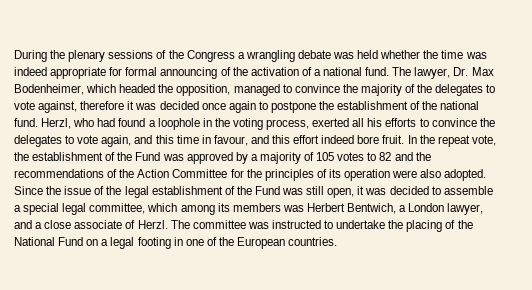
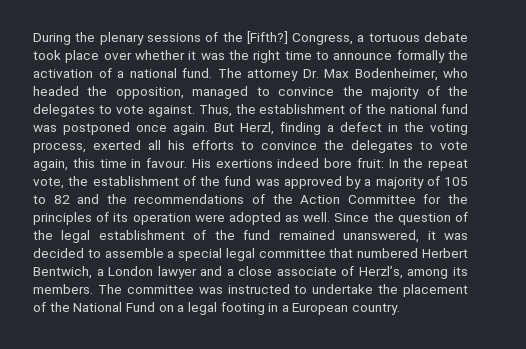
[186,50,487,62] [14,67,231,79] Congress a wrangling debate was held whether the time was indeed appropriate for formal announcing of -> [246,31,469,45] [33,50,445,63] [Fifth?] Congress, a tortuous debate took place over whether it was the right time to announce formally
[414,67,451,79] lawyer, -> [247,69,298,81] attorney
[86,84,117,93] which -> [443,68,468,78] who
[38,101,316,113] against, therefore it was decided once again to postpone -> [147,104,232,117] against. Thus,
[14,118,200,130] fund. Herzl, who had found a loophole -> [440,104,468,114] [33,122,382,135] fund was postponed once again. But Herzl, finding a defect
[134,135,153,144] and -> (68, 165) none
[213,135,320,146] favour, and this effort -> [146,158,273,168] favour. His exertions
[382,135,405,144] fruit. -> [356,158,384,168] fruit:
[135,152,161,161] Fund -> [224,176,252,186] fund
[337,152,365,161] votes -> (468, 181) none
[420,169,487,181] also adopted. -> [228,212,331,225] adopted as well.
[64,186,92,195] issue -> [397,213,451,225] question
[254,186,355,198] Fund was still open, -> [243,230,420,243] fund remained unanswered,
[89,203,304,215] committee, which among its members was -> [258,248,419,258] committee that numbered
[447,203,484,215] lawyer, -> [157,266,197,279] lawyer
[137,220,168,229] Herzl. -> [358,266,468,279] [33,284,93,294] Herzl’s, among its members.
[406,220,443,232] placing -> [403,284,468,297] placement
[185,237,338,249] one of the European countries. -> [281,303,401,315] a European country.

